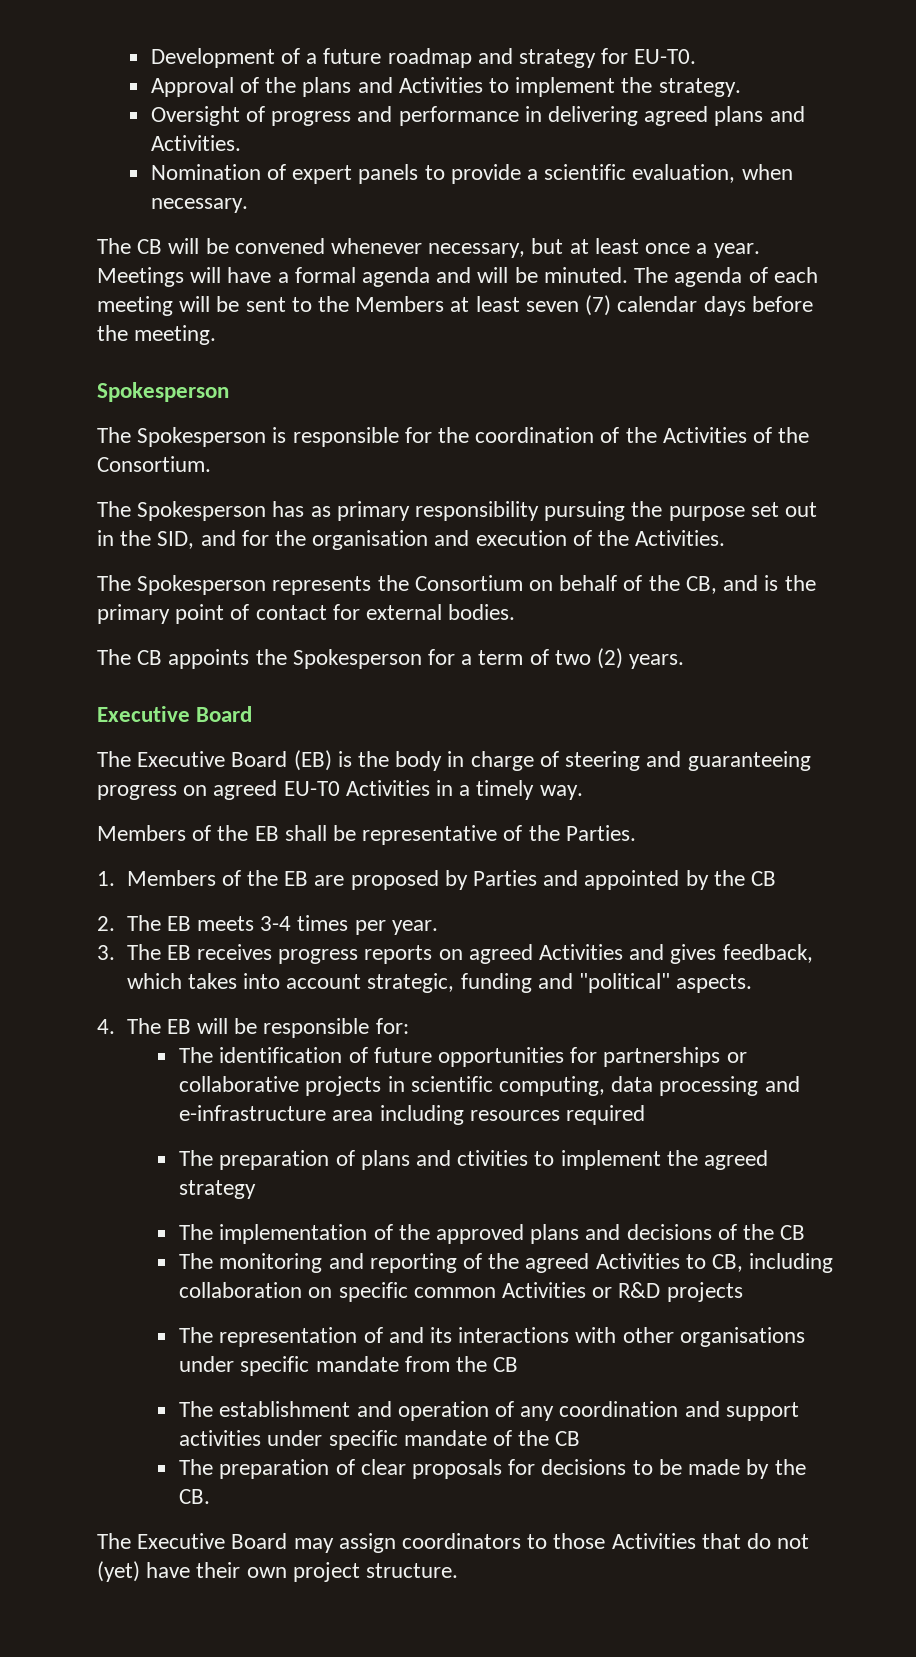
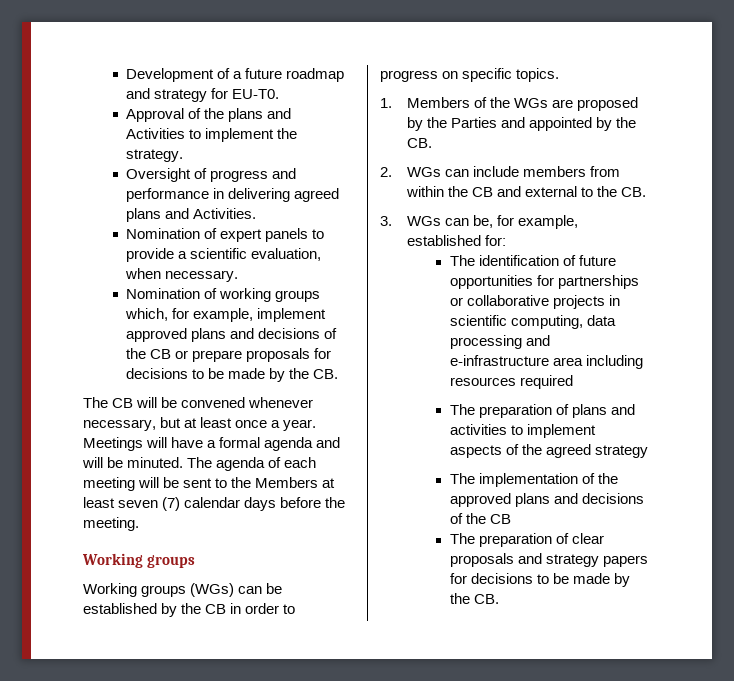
(248, 205) none -> [126,288,321,302] [125,308,327,322] [126,328,338,342] [126,348,332,362] [126,368,339,382] // Nomination of working groups which, for example, implement approved plans and decisions of the CB or prepare proposals for decisions to be made by the CB.
[97,382,229,402] [97,427,810,447] [97,456,211,472] [97,501,818,521] [97,530,726,550] [97,575,816,595] [97,604,516,624] [97,648,685,669] [97,706,253,722] [97,750,811,771] [97,780,583,800] [97,825,636,845] Spokesperson // The Spokesperson is responsible for the coordination of the Activities of the Consortium. // The Spokesperson has as primary responsibility pursuing the purpose set out in the SID, and for the organisation and execution of the Activities. // The Spokesperson represents the Consortium on behalf of the CB, and is the primary point of contact for external bodies. // The CB appoints the Spokesperson for a term of two (2) years. // Executive Board // The Executive Board (EB) is the body in charge of steering and guaranteeing progress on agreed EU-T0 Activities in a timely way. // Members of the EB shall be representative of the Parties. -> [82,553,196,568] [83,583,283,597] [83,603,296,617] [380,68,560,82] Working groups // Working groups (WGs) can be established by the CB in order to progress on specific topics.
[284,871,309,886] EB -> [513,98,548,108] WGs
(468, 880) none -> [426,117,447,128] the
[751,871,777,886] CB -> [406,138,432,148] CB.
[126,915,438,935] [97,944,813,964] [126,973,753,993] [97,1018,370,1038] The EB meets 3-4 times per year. // 3. The EB receives progress reports on agreed Activities and gives feedback, which takes into account strategic, funding and "political" aspects. // 4. The EB will be responsible -> [406,166,620,177] [405,186,647,197] [380,215,578,229] [406,235,481,246] WGs can include members from within the CB and external to the CB. // 3. WGs can be, for example, established
[457,1150,661,1170] ctivities to implement -> [449,424,596,438] [449,444,519,458] activities to implement aspects of
[179,1253,834,1273] [179,1282,743,1302] [179,1327,805,1347] [179,1356,519,1376] [179,1401,799,1421] [179,1430,581,1450] // The monitoring and reporting of the agreed Activities to CB, including collaboration on specific common Activities or R&D projects // The representation of and its interactions with other organisations under specific mandate from the CB // The establishment and operation of any coordination and support activities under specific mandate of the CB -> (511, 519) none
[508,1459,806,1479] [179,1489,211,1504] [97,1533,810,1553] [97,1561,459,1582] for decisions to be made by the CB. // The Executive Board may assign coordinators to those Activities that do not (yet) have their own project structure. -> [517,553,649,567] [449,573,631,587] [449,593,499,604] and strategy papers for decisions to be made by the CB.

